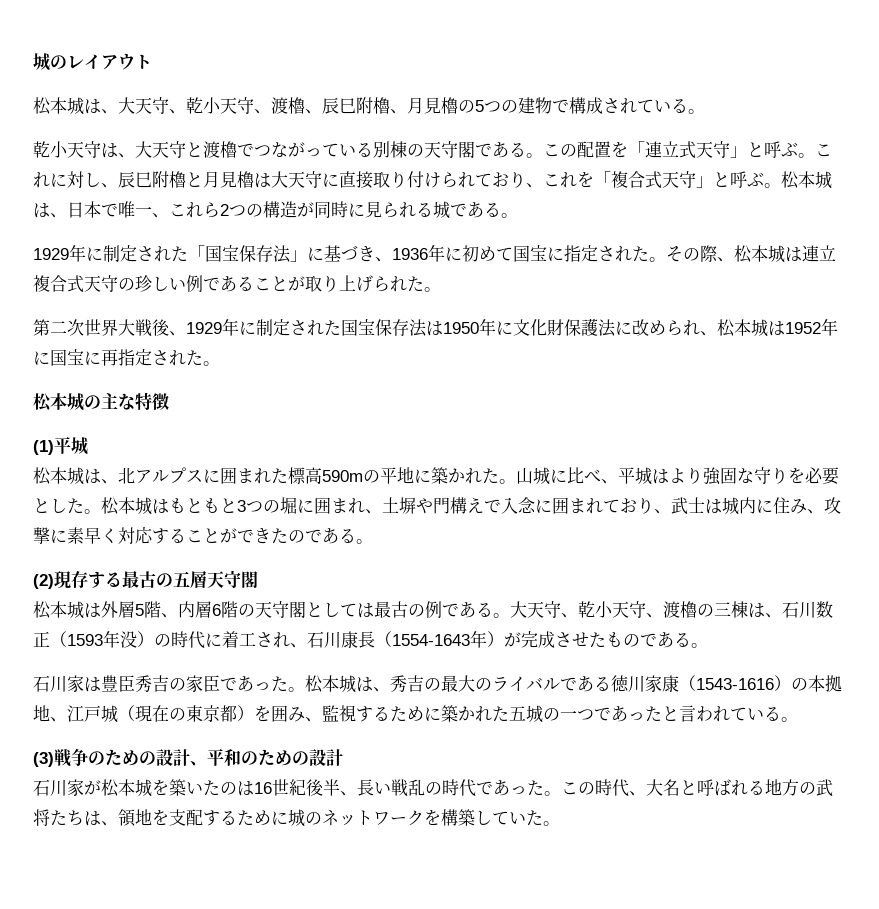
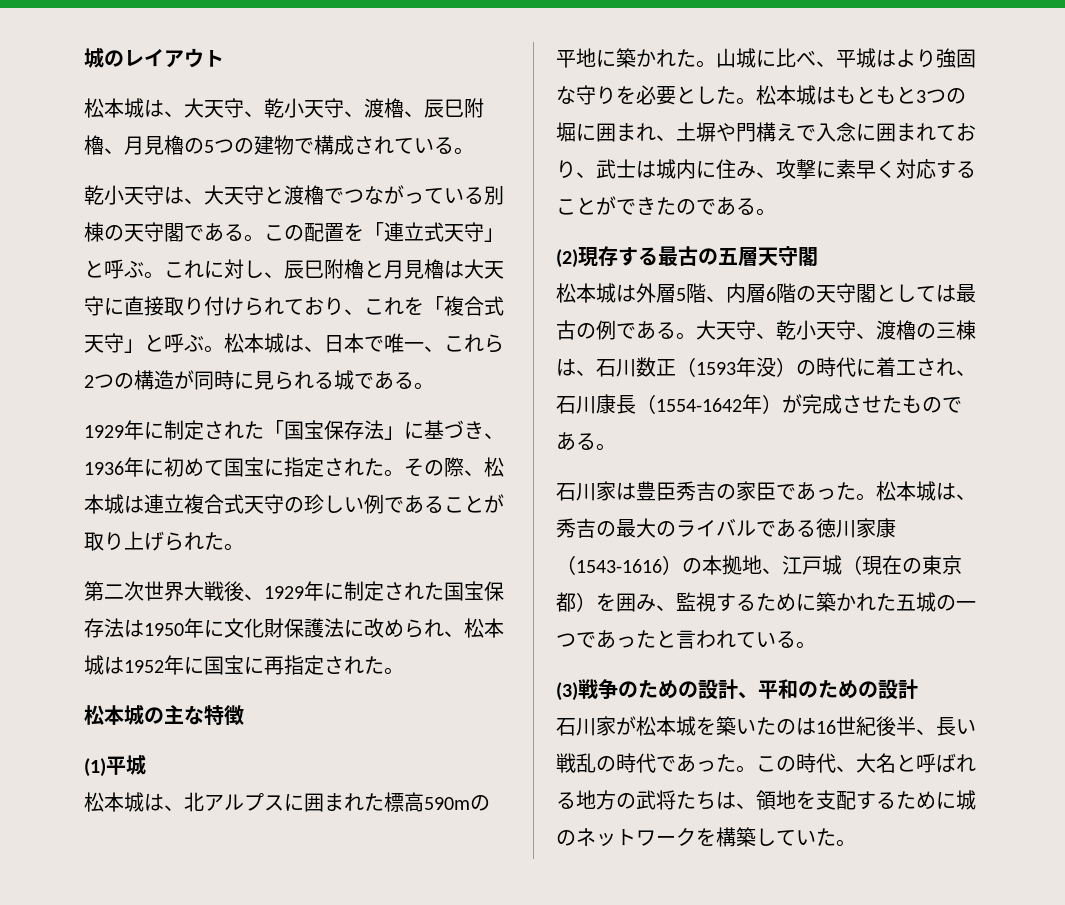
[392,634,470,646] 1554-1643 -> [656,398,742,412] 1554-1642

